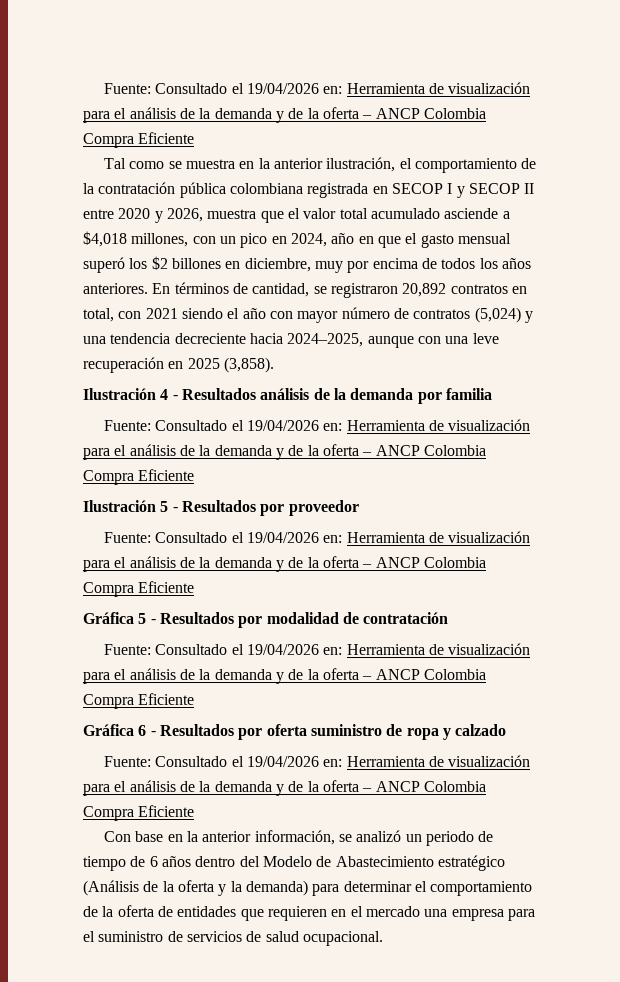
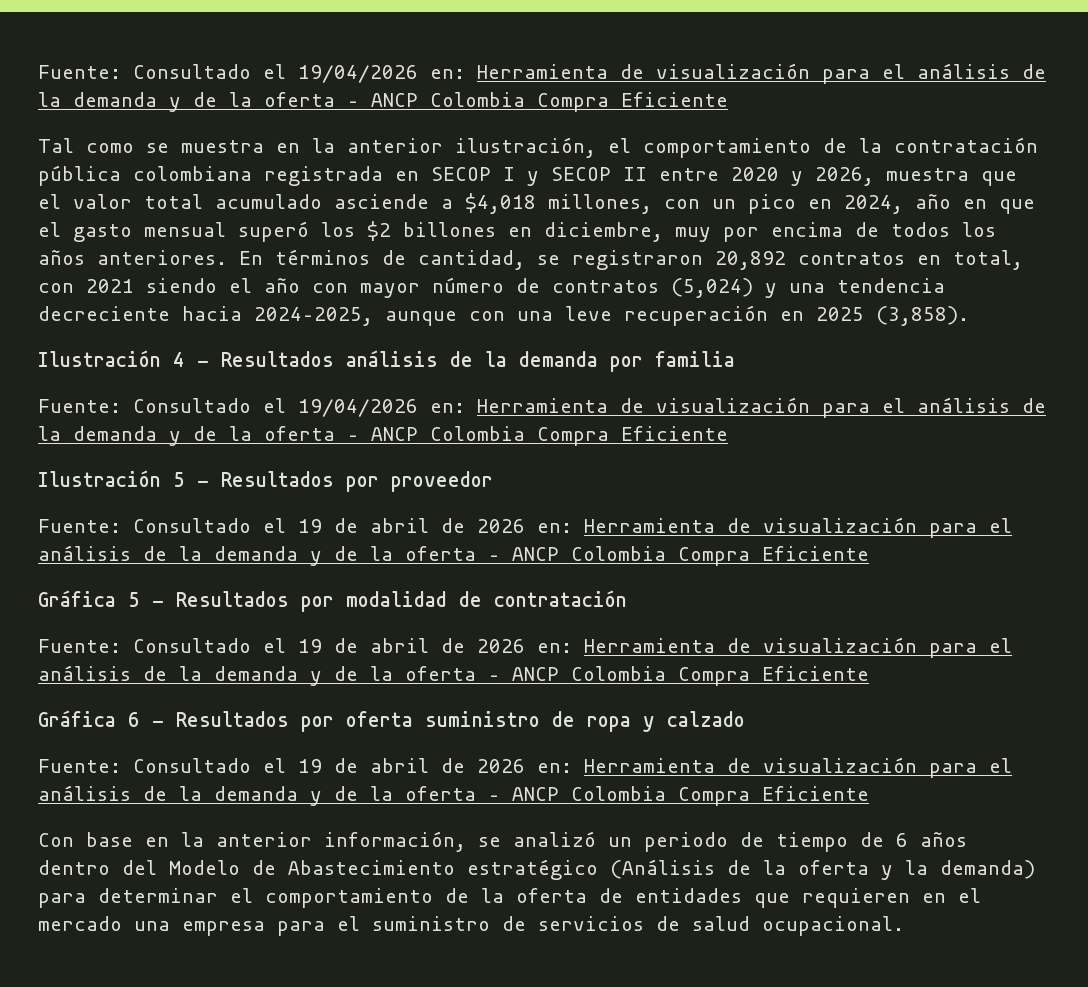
[246,532,319,543] 19/04/2026 -> [298,518,525,533] 19 de abril de 2026
[246,644,319,655] 19/04/2026 -> [298,638,525,653] 19 de abril de 2026
[246,756,319,767] 19/04/2026 -> [298,758,525,773] 19 de abril de 2026

